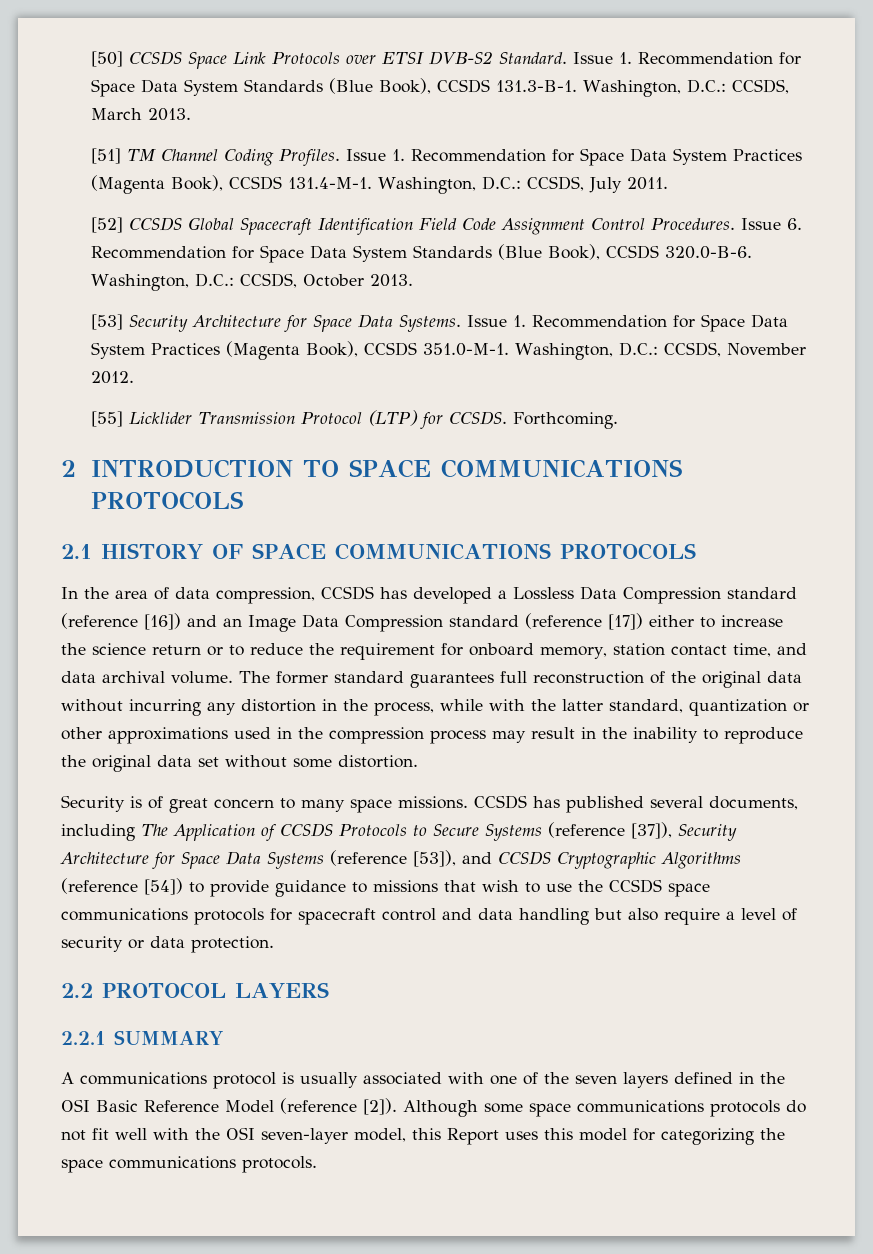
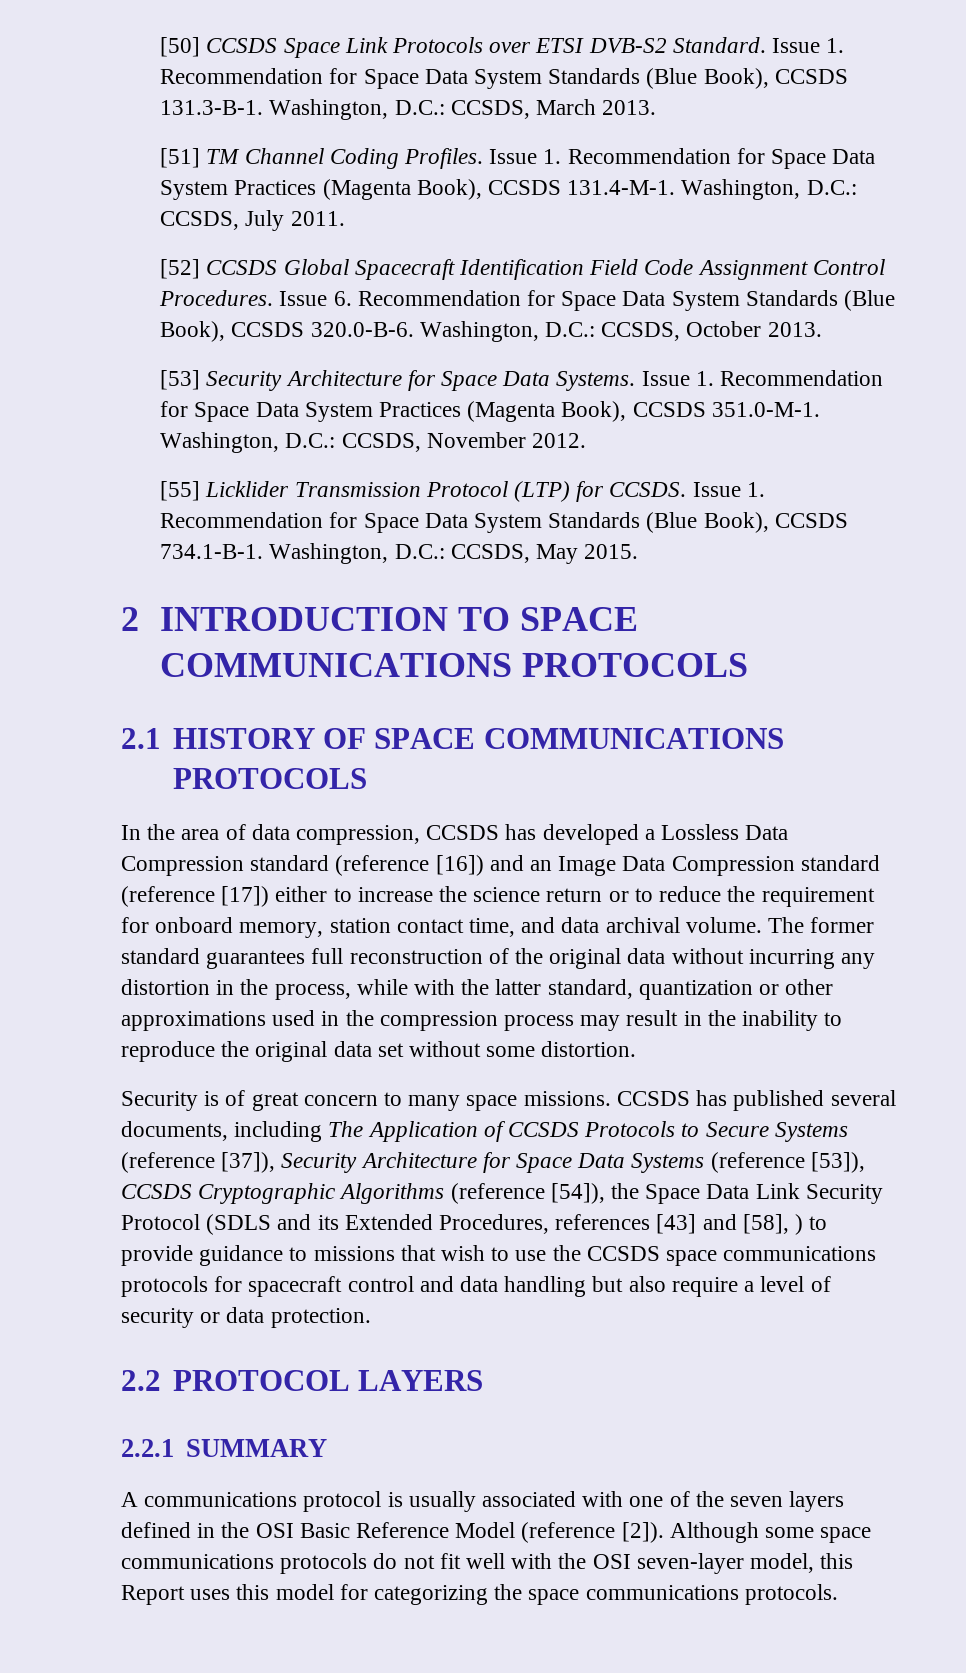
[512,412,618,429] Forthcoming. -> [692,482,765,497] [160,512,848,533] [160,543,639,564] Issue 1. Recommendation for Space Data System Standards (Blue Book), CCSDS 734.1-B-1. Washington, D.C.: CCSDS, May 2015.
[462,852,492,864] and -> (865, 1162) none
[144,878,183,895] [54]) -> [550,1183,883,1204] [121,1214,804,1235] [54]), the Space Data Link Security Protocol (SDLS and its Extended Procedures, references [43] and [58], )

